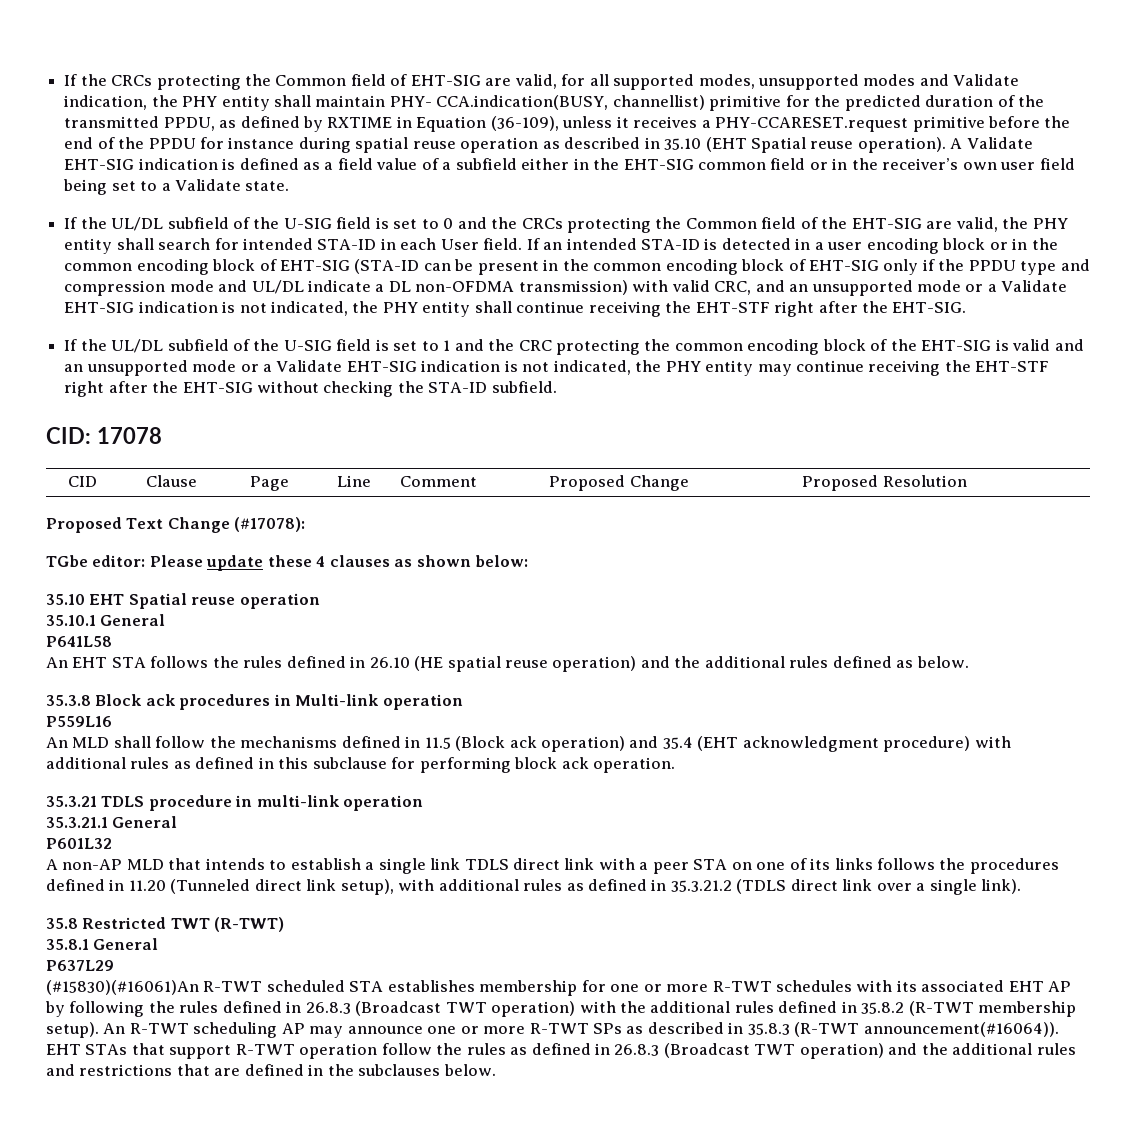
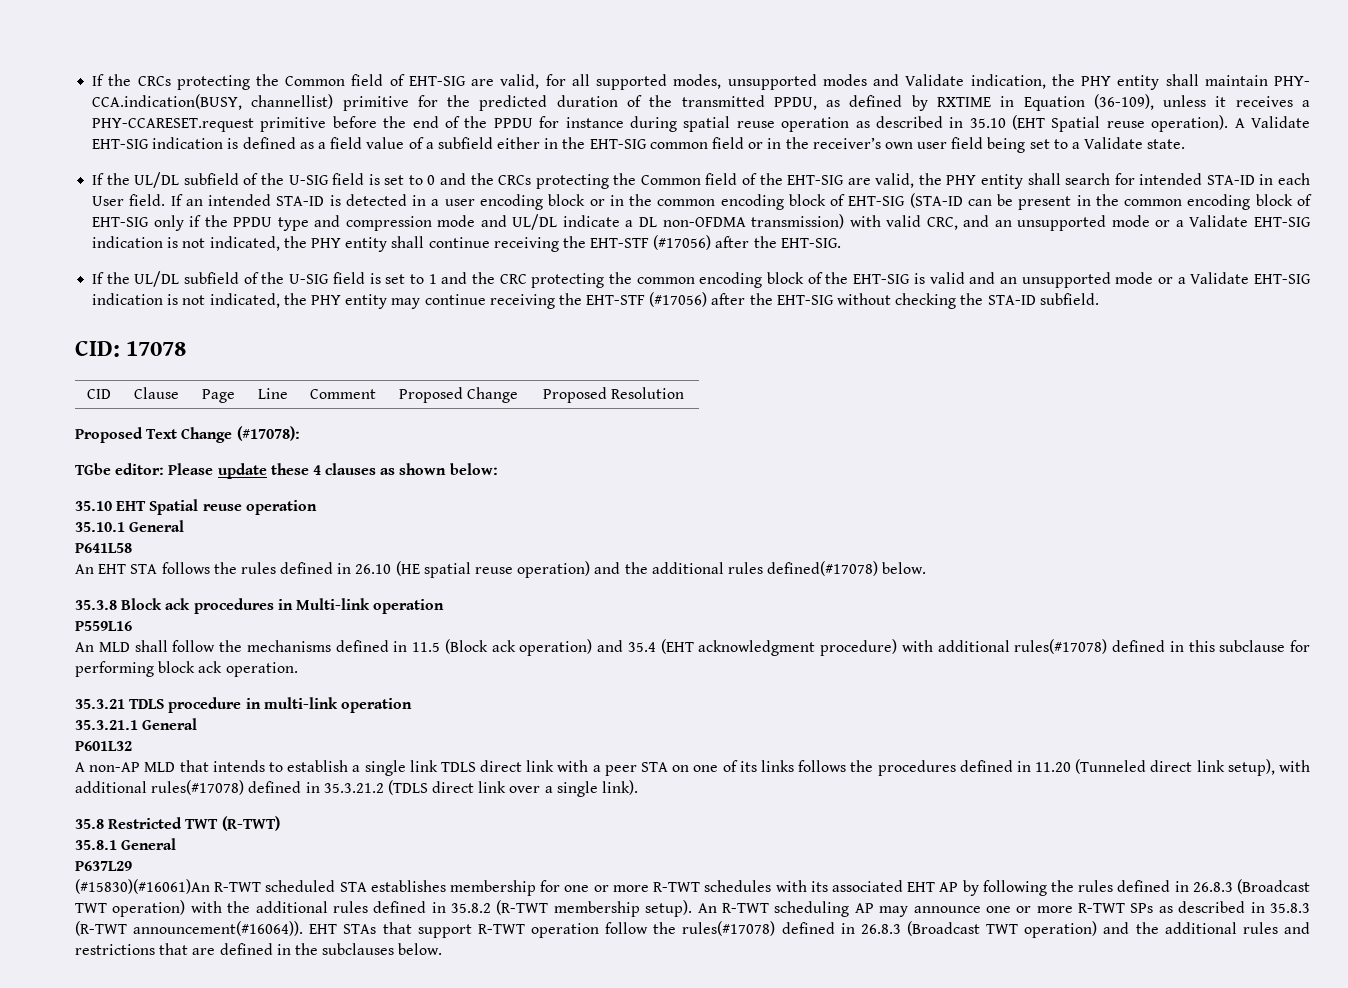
[774,301,815,317] right -> [653,235,712,250] (#17056)
[64,381,105,397] right -> [649,292,708,307] (#17056)
[832,656,914,668] defined as -> [767,561,879,576] defined(#17078)
[130,757,191,769] rules as -> [1014,639,1108,654] rules(#17078)
[523,879,584,891] rules as -> [151,780,245,795] rules(#17078)
[466,1043,528,1055] rules as -> [682,921,776,936] rules(#17078)

